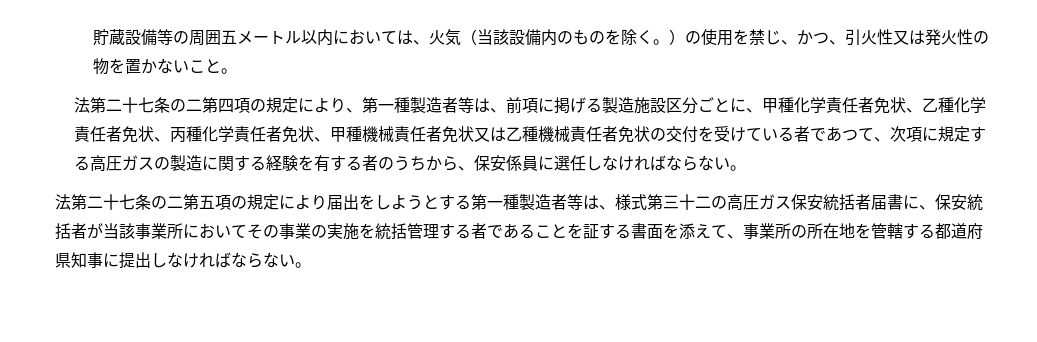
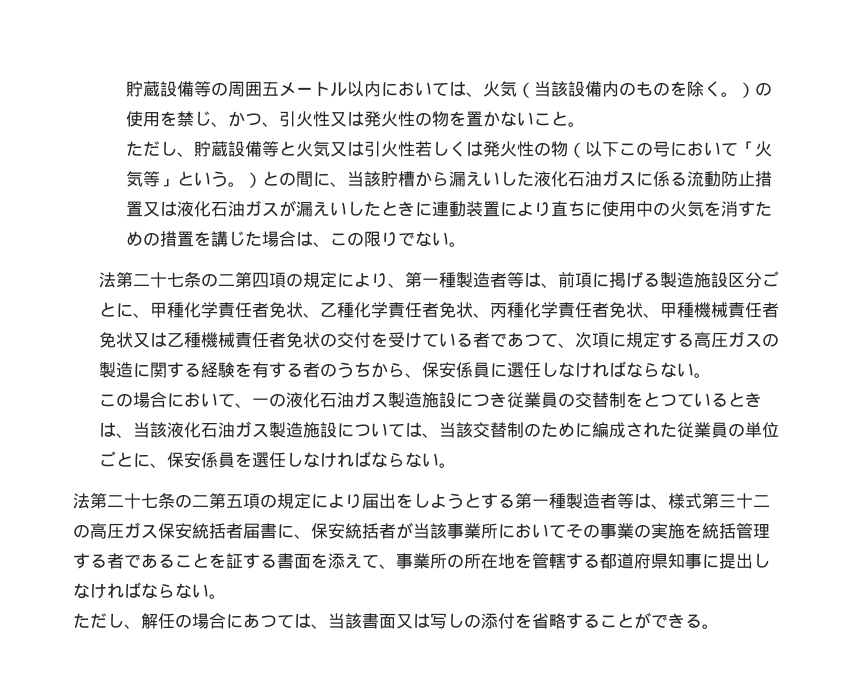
(237, 71) none -> [125,141,772,158] [125,170,772,188] [125,200,772,217] [125,231,466,247] // ただし、貯蔵設備等と火気又は引火性若しくは発火性の物（以下この号において「火気等」という。）との間に、当該貯槽から漏えいした液化石油ガスに係る流動防止措置又は液化石油ガスが漏えいしたときに連動装置により直ちに使用中の火気を消すための措置を講じた場合は、この限りでない。
(746, 168) none -> [99,391,763,408] [99,421,780,438] [99,451,457,468] // この場合において、一の液化石油ガス製造施設につき従業員の交替制をとつているときは、当該液化石油ガス製造施設については、当該交替制のために編成された従業員の単位ごとに、保安係員を選任しなければならない。
(311, 265) none -> [73,612,719,629] // ただし、解任の場合にあつては、当該書面又は写しの添付を省略することができる。

